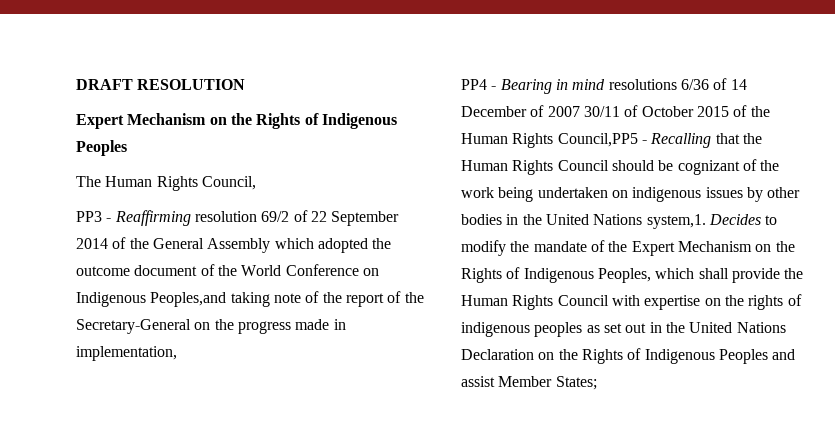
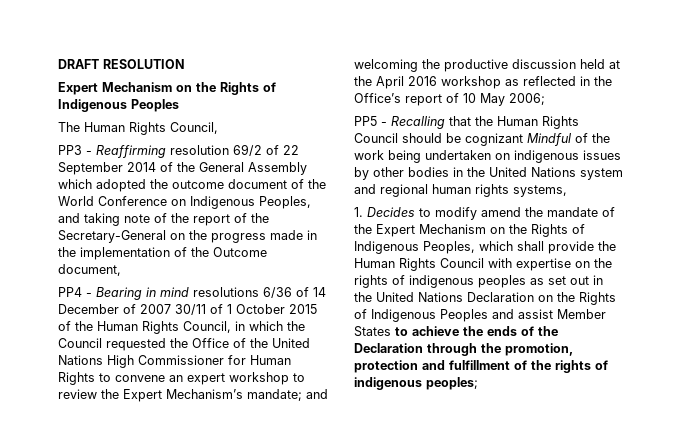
[150,292,227,307] Peoples,and -> [259,196,311,209] [58,213,80,223] Peoples, and
[76,346,177,361] implementation, -> [58,247,267,260] [58,264,121,276] the implementation of the Outcome document,
(639, 111) none -> [227,304,232,314] 1
[557,133,638,147] Council,PP5 -> [183,321,305,333] [58,338,310,351] [58,355,291,368] [58,372,305,385] [58,389,328,402] [354,59,620,72] [354,76,612,89] [354,93,545,106] [354,116,377,126] Council, in which the Council requested the Office of the United Nations High Commissioner for Human Rights to convene an expert workshop to review the Expert Mechanism’s mandate; and welcoming the productive discussion held at the April 2016 workshop as reflected in the Office’s report of 10 May 2006; // PP5
(740, 167) none -> [527,133,571,146] Mindful
[646,214,706,229] system,1. -> [580,168,623,180] [354,184,567,197] [354,207,363,217] system and regional human rights systems, // 1.
(506, 248) none -> [481,207,521,217] amend
[555,376,597,390] States; -> [354,326,558,337] [354,343,573,356] [354,360,608,373] [354,377,478,390] States to achieve the ends of the Declaration through the promotion, protection and fulfillment of the rights of indigenous peoples;

